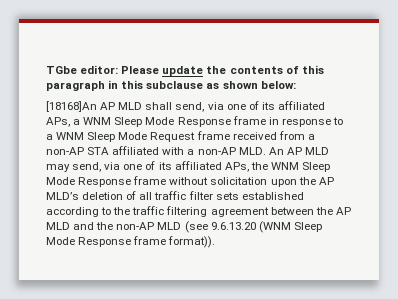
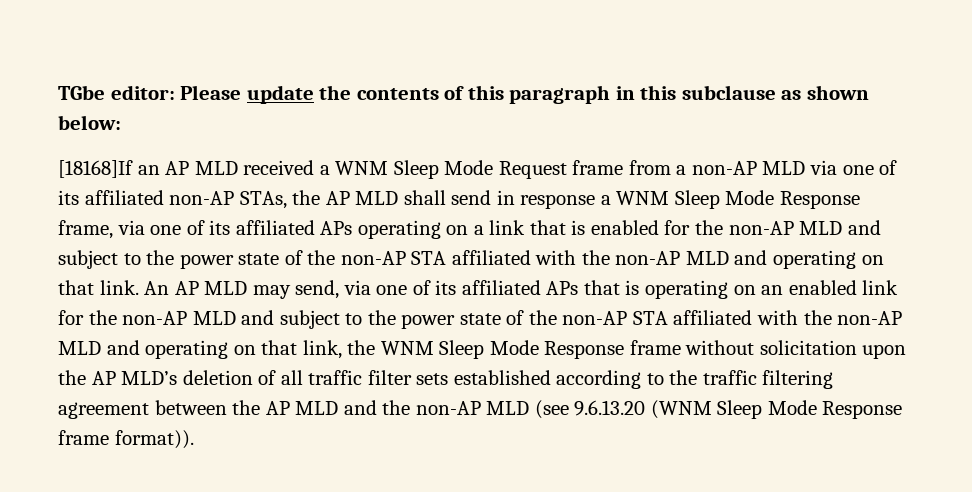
[46,101,325,112] [46,116,343,127] [18168]An AP MLD shall send, via one of its affiliated APs, a WNM Sleep Mode Response frame in response to -> [58,160,315,178] [18168]If an AP MLD received
[232,132,277,140] received -> (624, 167) none
[87,146,266,155] STA affiliated with a non-AP MLD. -> [762,160,898,175] [58,190,861,209] [58,220,881,239] [58,250,884,269] [58,280,139,295] MLD via one of its affiliated non-AP STAs, the AP MLD shall send in response a WNM Sleep Mode Response frame, via one of its affiliated APs operating on a link that is enabled for the non-AP MLD and subject to the power state of the non-AP STA affiliated with the non-AP MLD and operating on that link.
[224,162,249,172] APs, -> [546,280,899,299] [58,310,903,329] [58,340,342,359] APs that is operating on an enabled link for the non-AP MLD and subject to the power state of the non-AP STA affiliated with the non-AP MLD and operating on that link,

